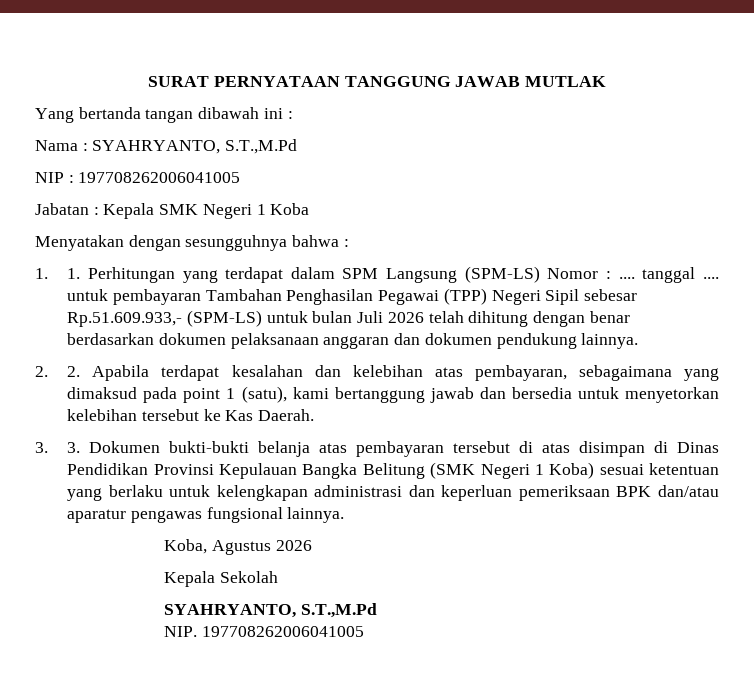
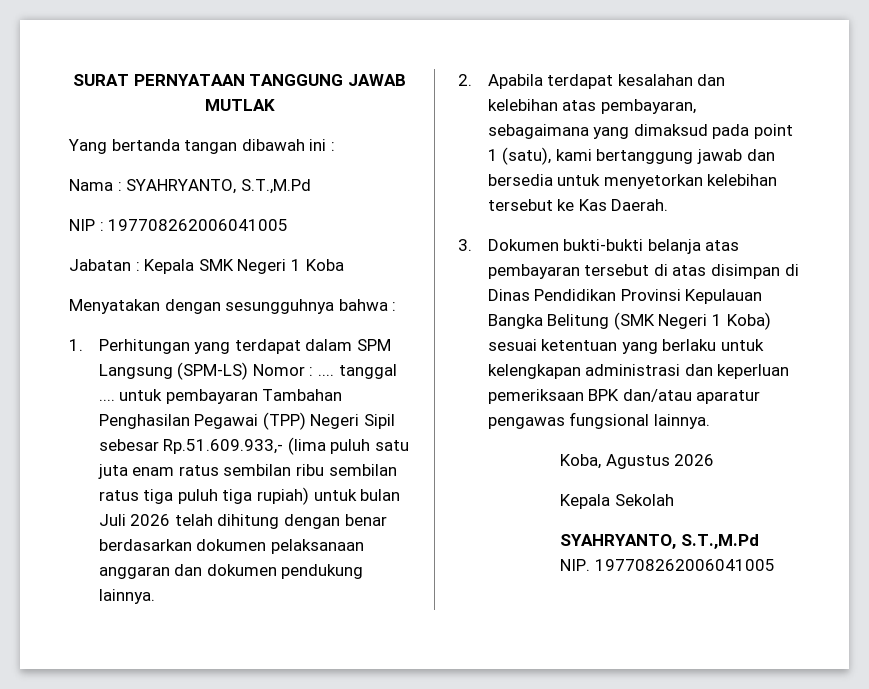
[67,268,81,279] 1. -> (83, 345) none
[186,310,262,327] (SPM-LS) -> [287,437,409,455] [97,464,397,479] [98,487,309,505] (lima puluh satu juta enam ratus sembilan ribu sembilan ratus tiga puluh tiga rupiah)
[67,366,81,377] 2. -> (472, 80) none
[67,442,81,453] 3. -> (472, 245) none

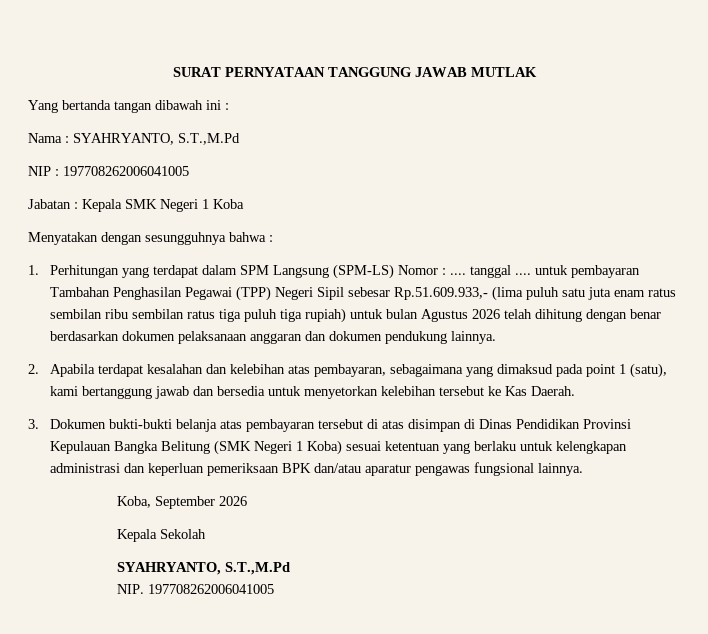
[98,514,126,526] Juli -> [421,309,469,322] Agustus
[605,454,670,469] Agustus -> [155,496,216,509] September

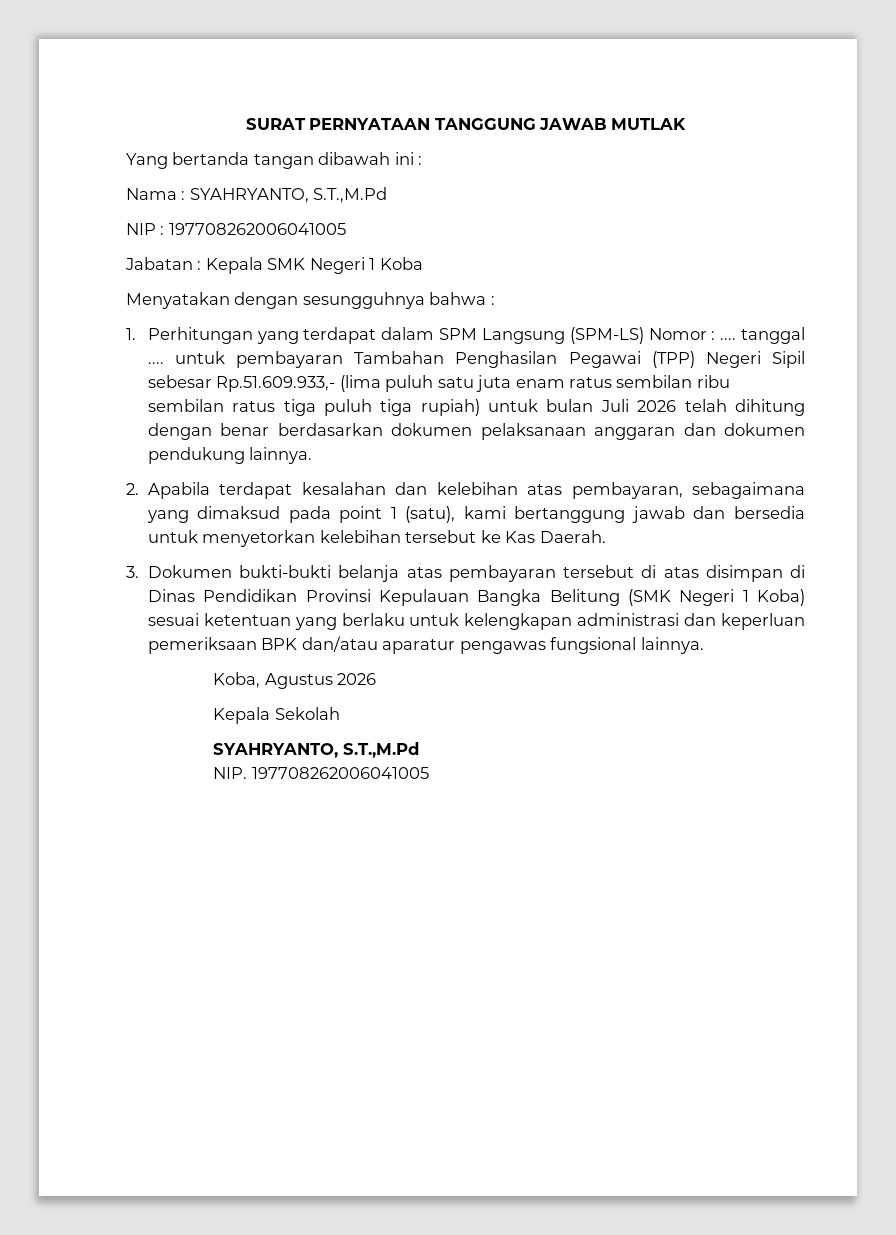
[421,309,469,322] Agustus -> [600,399,629,412] Juli
[155,496,216,509] September -> [264,673,333,689] Agustus

